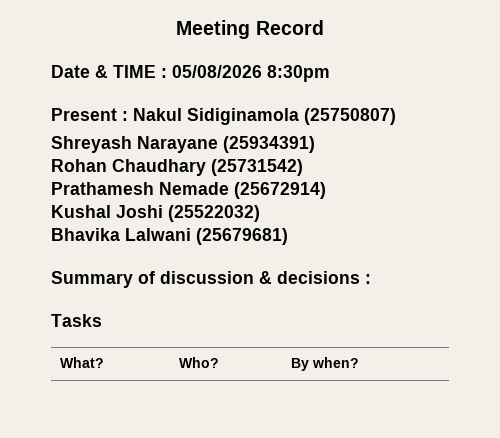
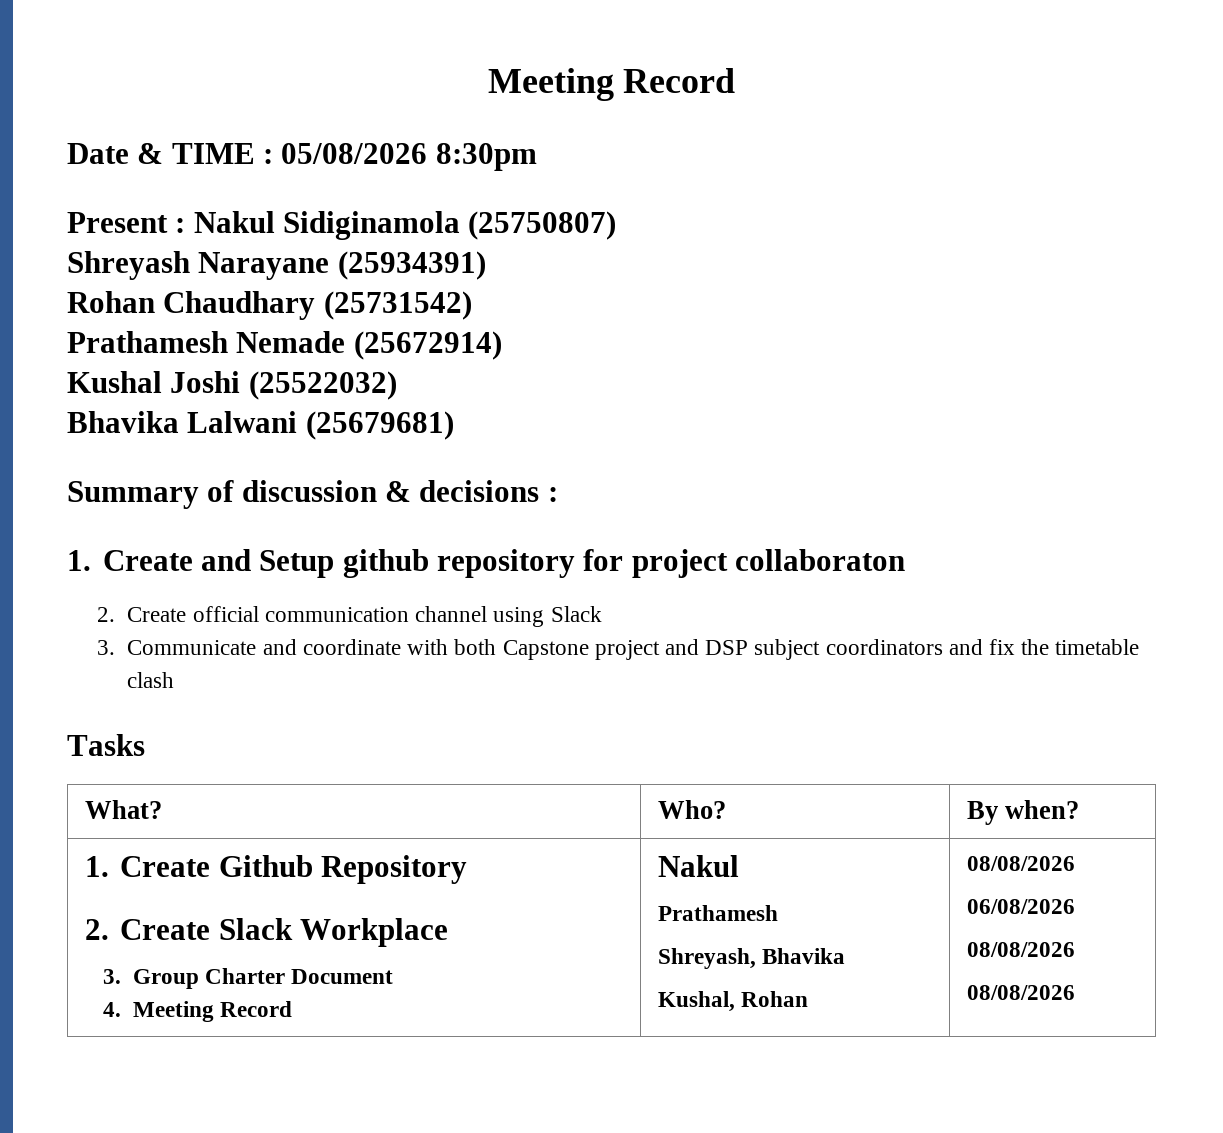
(371, 279) none -> [67,549,906,578] [97,606,602,627] [97,639,1140,660] [127,672,175,688] // 1. Create and Setup github repository for project collaboraton // 2. Create official communication channel using Slack // 3. Communicate and coordinate with both Capstone project and DSP subject coordinators and fix the timetable clash
(360, 362) none -> [84,855,468,884] [84,918,449,947] [102,968,393,989] [102,1001,292,1022] [657,855,739,877] [657,905,778,921] [657,948,846,969] [657,991,809,1012] [966,856,1075,871] [966,899,1075,914] [966,942,1075,957] [966,985,1075,1000] // 1. Create Github Repository // 2. Create Slack Workplace // 3. Group Charter Document // 4. Meeting Record | Nakul // Prathamesh // Shreyash, Bhavika // Kushal, Rohan | 08/08/2026 // 06/08/2026 // 08/08/2026 // 08/08/2026

